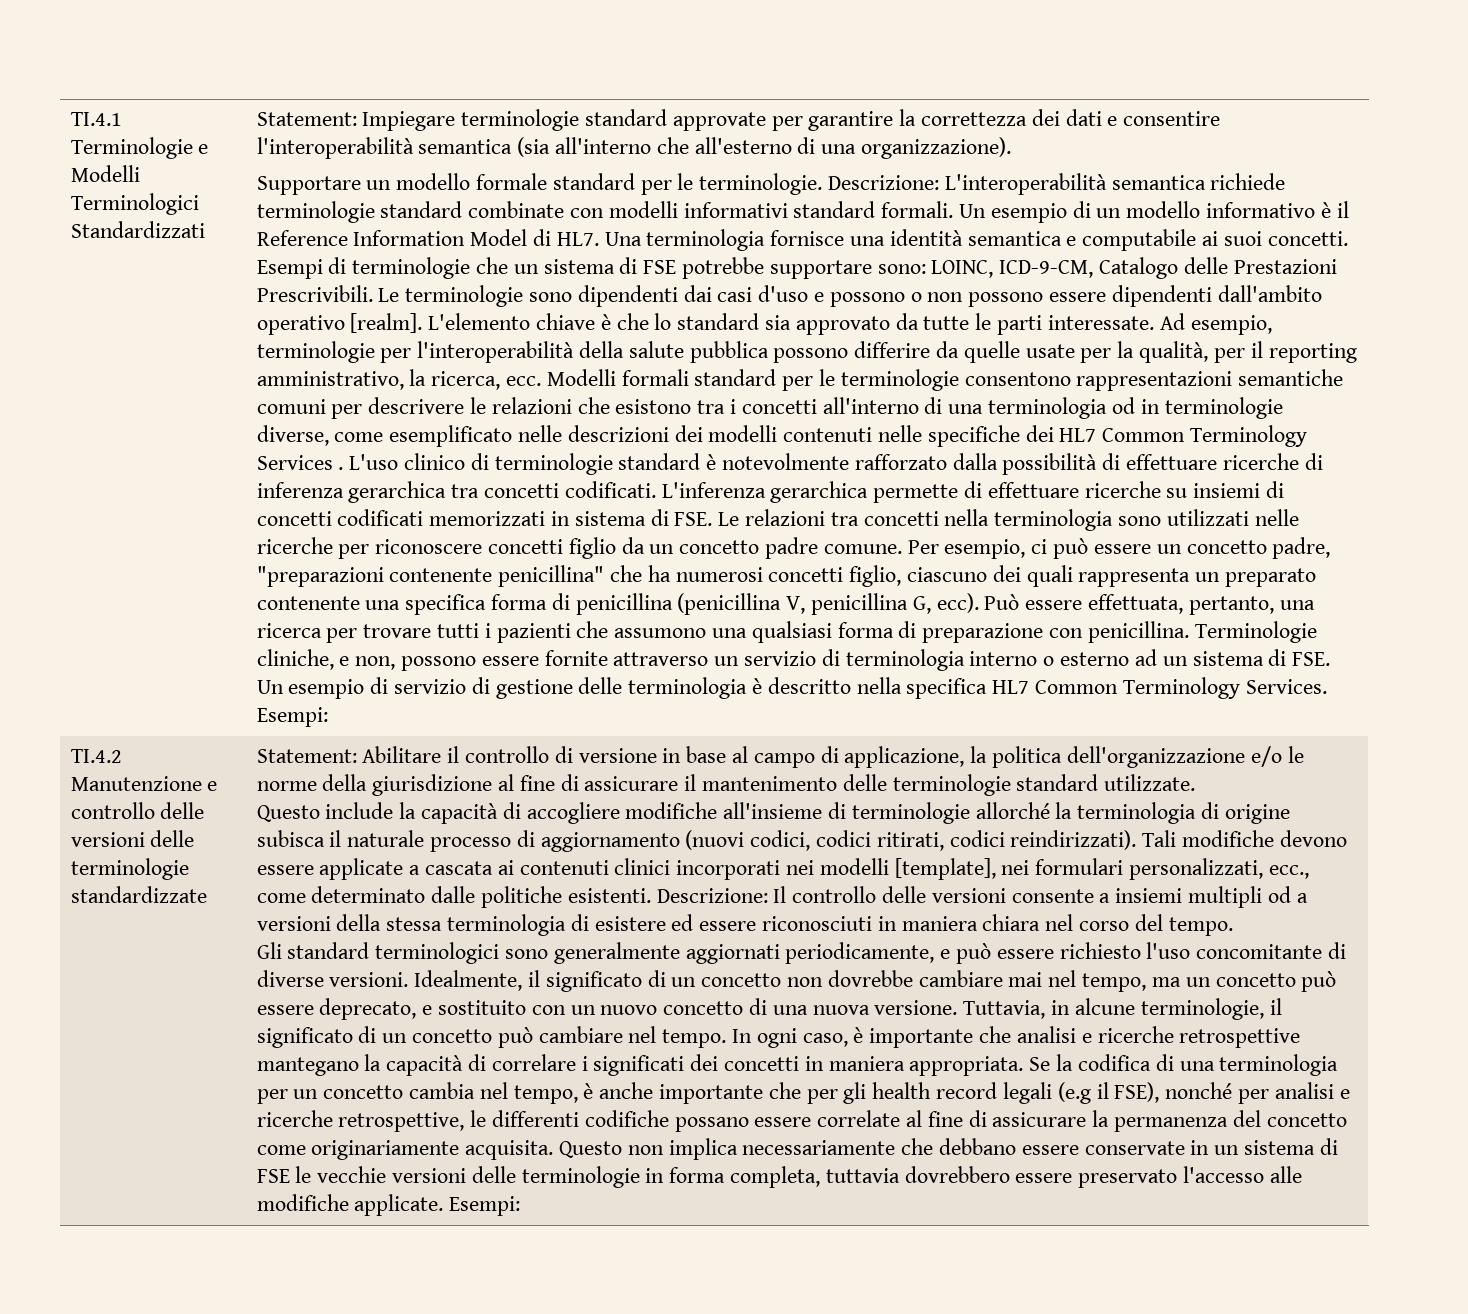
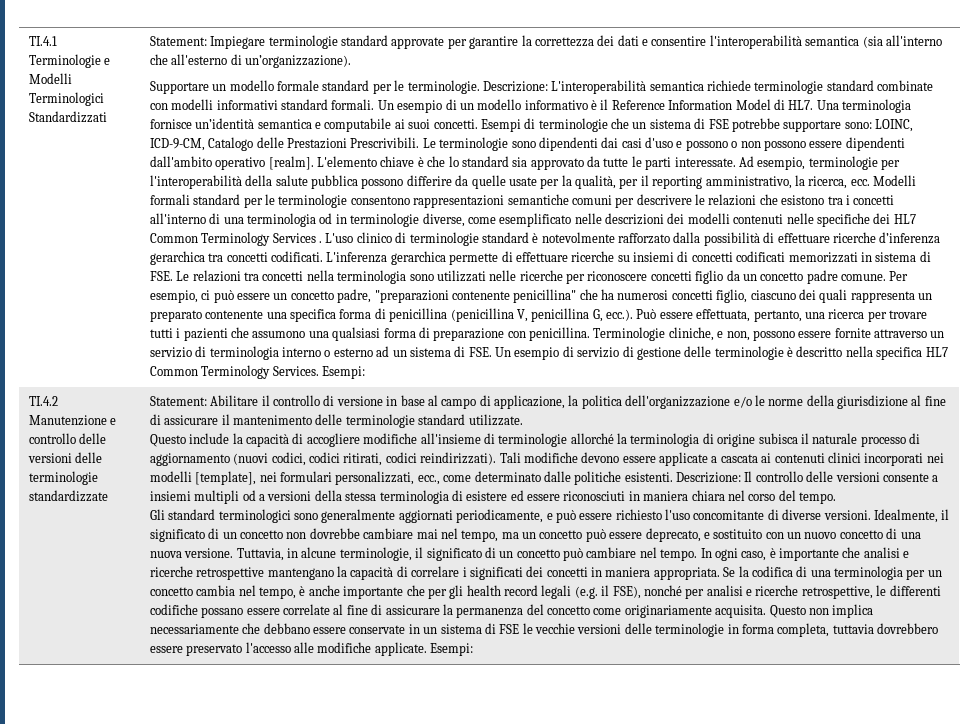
[821,137,1012,159] una organizzazione). -> [245,55,352,68] un’organizzazione).
[850,229,963,246] una identità -> [195,118,255,129] un’identità
[1304,453,1323,470] [256,482,344,498] di inferenza -> [879,232,941,244] d’inferenza
[936,593,979,613] ecc). -> [606,309,634,321] ecc.).
[628,677,748,699] terminologia -> [714,346,784,360] terminologie
[256,1057,359,1076] mantegano -> [267,568,334,580] mantengano
[1057,1082,1091,1104] (e.g -> [574,586,598,599] (e.g.

